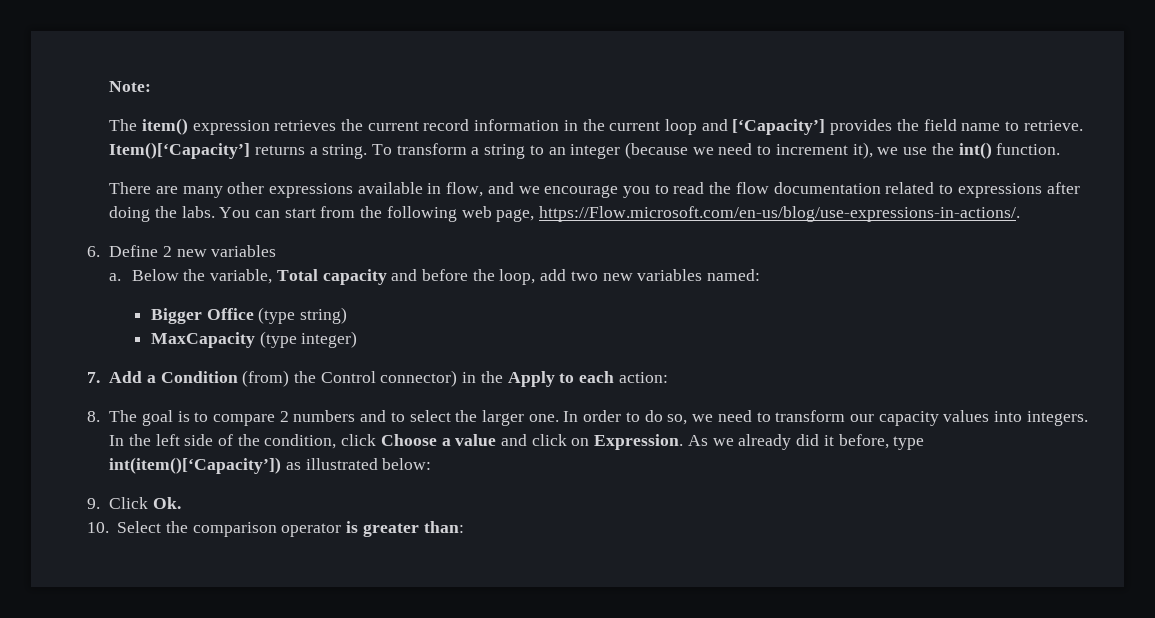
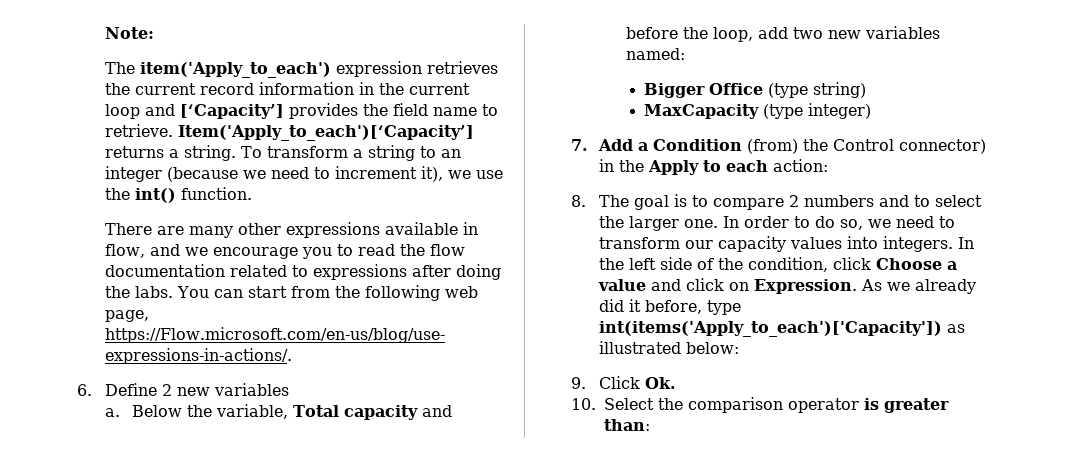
[141,118,188,135] item() -> [139,62,331,78] item('Apply_to_each')
[109,142,251,159] Item()[‘Capacity’] -> [177,125,474,141] Item('Apply_to_each')[‘Capacity’]
[109,457,282,474] int(item()[‘Capacity’]) -> [598,321,942,337] int(items('Apply_to_each')['Capacity'])

